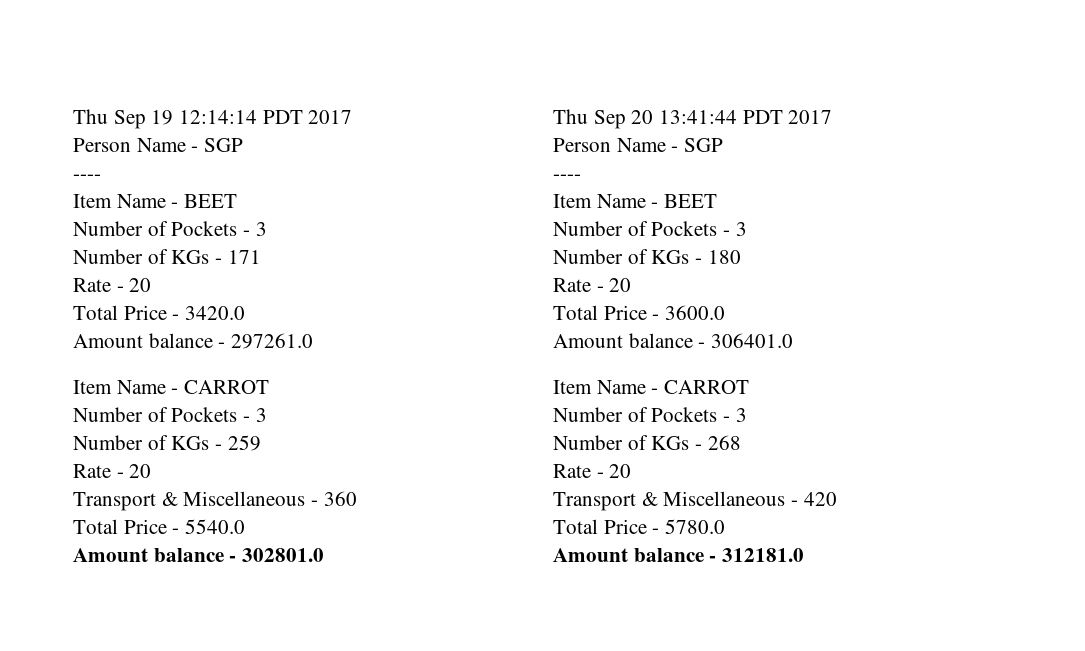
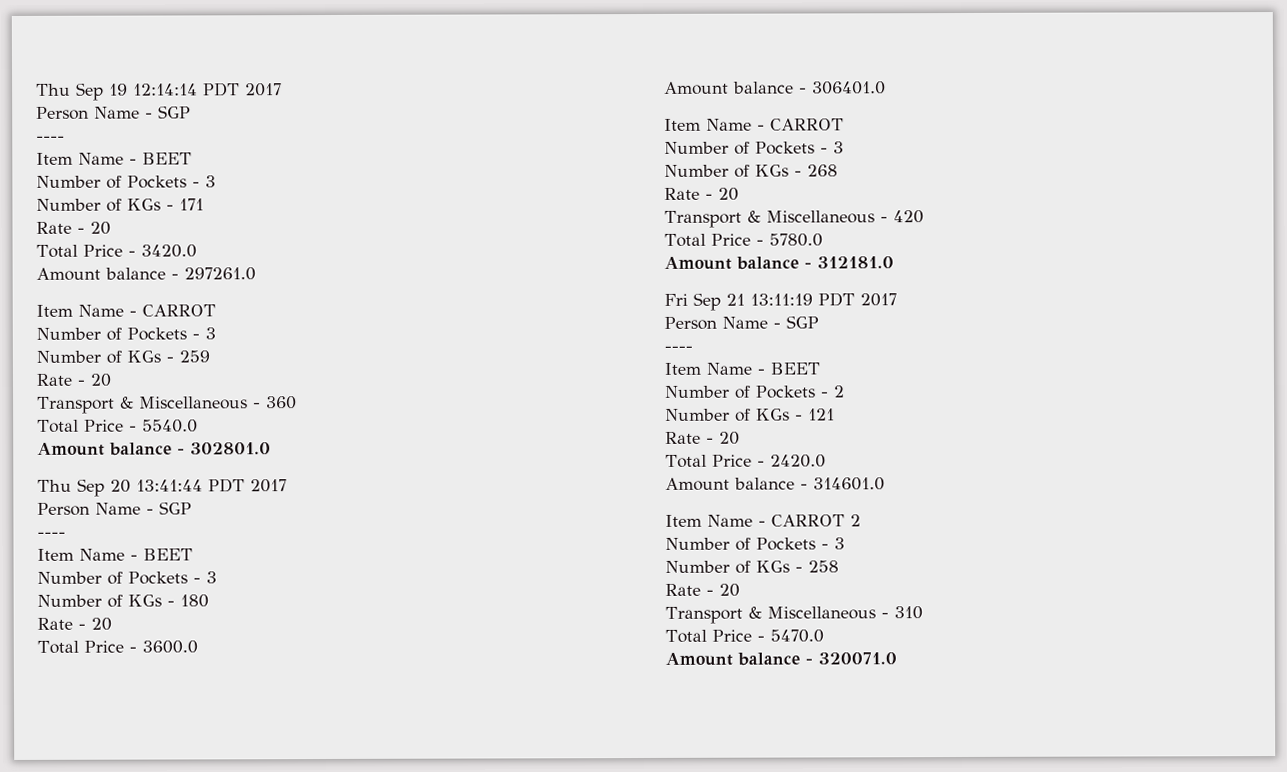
(805, 555) none -> [664,292,897,311] [664,315,819,330] [664,345,693,352] [664,362,820,375] [664,385,845,399] [665,408,835,422] [665,431,740,445] [665,454,826,468] [665,477,885,491] [665,514,861,527] [665,537,845,551] [665,560,839,574] [665,583,740,597] [665,606,923,624] [665,629,824,643] [665,652,897,666] // Fri Sep 21 13:11:19 PDT 2017 // Person Name - SGP // ---- // Item Name - BEET // Number of Pockets - 2 // Number of KGs - 121 // Rate - 20 // Total Price - 2420.0 // Amount balance - 314601.0 // Item Name - CARROT 2 // Number of Pockets - 3 // Number of KGs - 258 // Rate - 20 // Transport & Miscellaneous - 310 // Total Price - 5470.0 // Amount balance - 320071.0

